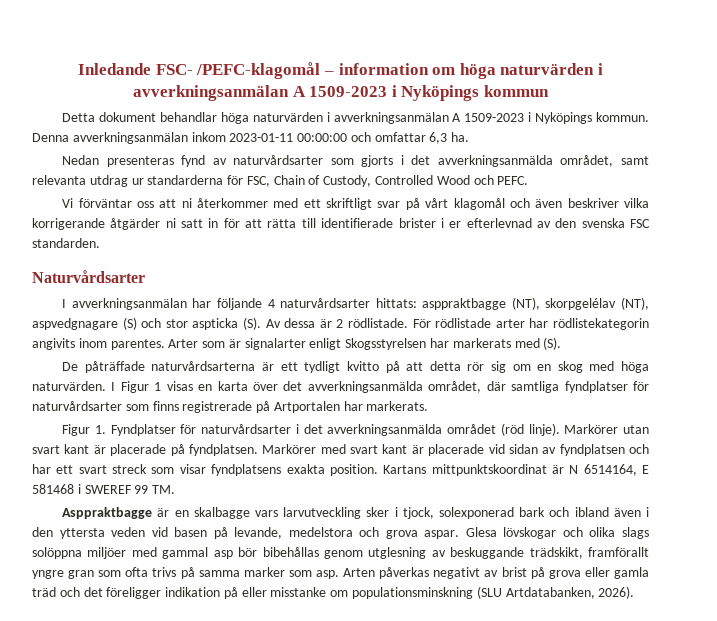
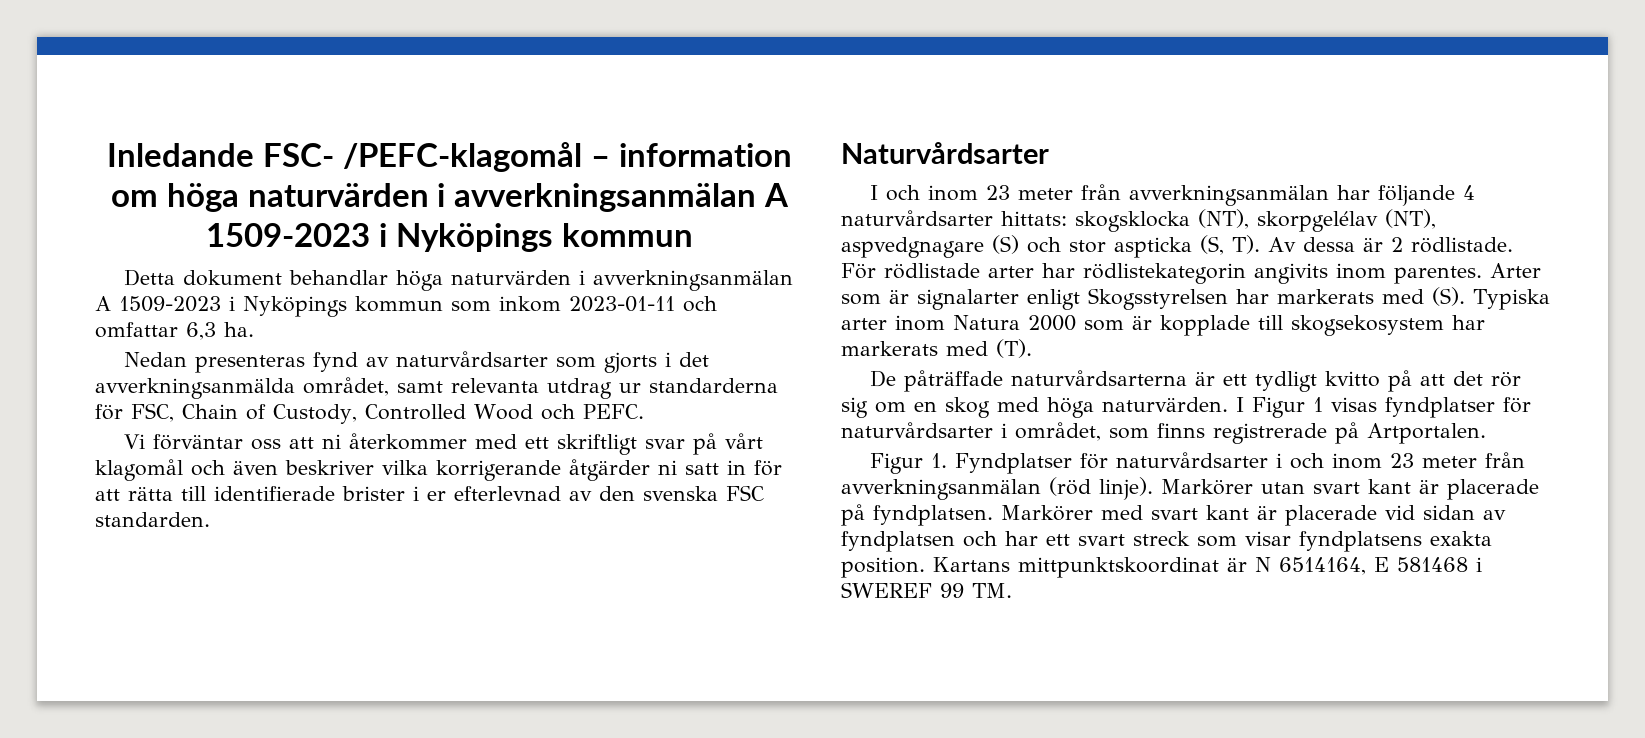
[596,112,649,122] [32,132,188,144] kommun. Denna avverkningsanmälan -> [355,296,491,312] kommun som
[297,133,348,142] 00:00:00 -> (675, 304) none
(67, 303) none -> [886,184,1122,201] och inom 23 meter från
[422,298,507,310] asppraktbagge -> [1075,211,1190,232] skogsklocka
[242,317,261,330] (S). -> [1200,235,1260,255] (S, T).
(562, 343) none -> [1473,289,1550,310] [841,315,1485,336] [841,339,1032,358] Typiska arter inom Natura 2000 som är kopplade till skogsekosystem har markerats med (T).
[429,361,461,371] detta -> [1453,371,1484,386] det
[198,381,560,393] en karta över det avverkningsanmälda området, där samtliga -> (1377, 404) none
(122, 406) none -> [1001,422,1101,441] i området,
[273,401,429,413] Artportalen har markerats. -> [1367,423,1486,444] Artportalen.
[303,424,497,436] det avverkningsanmälda området -> [1290,452,1526,469] [841,479,1041,500] och inom 23 meter från avverkningsanmälan
[62,507,649,519] [32,527,649,539] [32,547,650,559] [32,567,649,579] [32,586,635,599] // Asppraktbagge är en skalbagge vars larvutveckling sker i tjock, solexponerad bark och ibland även i den yttersta veden vid basen på levande, medelstora och grova aspar. Glesa lövskogar och olika slags solöppna miljöer med gammal asp bör bibehållas genom utglesning av beskuggande trädskikt, framförallt yngre gran som ofta trivs på samma marker som asp. Arten påverkas negativt av brist på grova eller gamla träd och det föreligger indikation på eller misstanke om populationsminskning (SLU Artdatabanken, 2026). -> (1012, 590) none

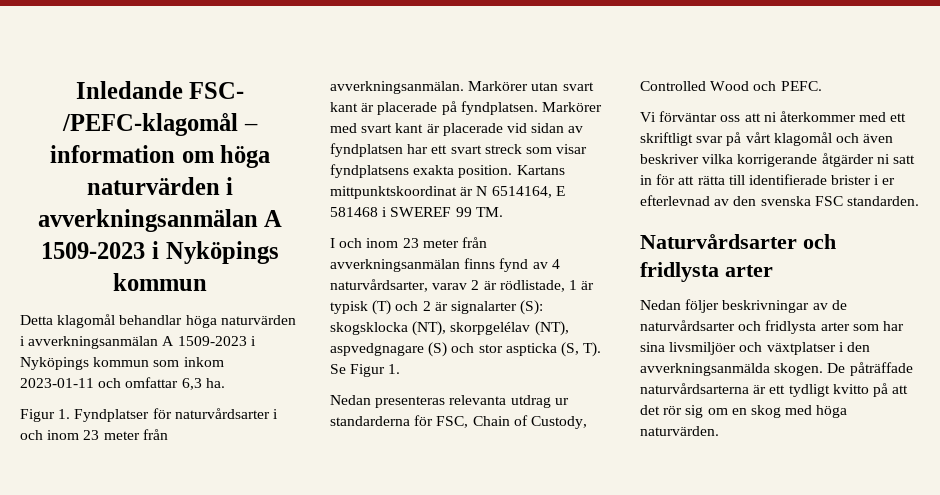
[183,270,283,286] dokument -> [57,314,116,328] klagomål
[124,351,710,373] [95,377,443,399] Nedan presenteras fynd av naturvårdsarter som gjorts i det avverkningsanmälda området, samt -> [20,408,278,422] [20,429,168,440] [330,81,594,94] [330,101,602,115] [330,123,584,136] [330,143,588,157] [330,164,565,178] [330,186,565,199] [330,207,503,217] [330,237,487,248] [330,258,560,272] [330,279,595,292] [330,300,544,315] [330,321,569,336] [330,342,602,357] [330,364,401,377] [330,395,446,408] Figur 1. Fyndplatser för naturvårdsarter i och inom 23 meter från avverkningsanmälan. Markörer utan svart kant är placerade på fyndplatsen. Markörer med svart kant är placerade vid sidan av fyndplatsen har ett svart streck som visar fyndplatsens exakta position. Kartans mittpunktskoordinat är N 6514164, E 581468 i SWEREF 99 TM. // I och inom 23 meter från avverkningsanmälan finns fynd av 4 naturvårdsarter, varav 2 är rödlistade, 1 är typisk (T) och 2 är signalarter (S): skogsklocka (NT), skorpgelélav (NT), aspvedgnagare (S) och stor aspticka (S, T). Se Figur 1. // Nedan presenteras
[870,184,1476,206] [841,209,1436,232] [841,235,1513,258] [841,263,1541,284] [841,287,1550,310] [841,315,1485,336] [841,339,1032,358] // I och inom 23 meter från avverkningsanmälan har följande 4 naturvårdsarter hittats: skogsklocka (NT), skorpgelélav (NT), aspvedgnagare (S) och stor aspticka (S, T). Av dessa är 2 rödlistade. För rödlistade arter har rödlistekategorin angivits inom parentes. Arter som är signalarter enligt Skogsstyrelsen har markerats med (S). Typiska arter inom Natura 2000 som är kopplade till skogsekosystem har markerats med (T). // -> [803,234,836,249] [640,262,773,282] [640,299,847,313] [640,320,904,334] [640,342,870,355] [640,363,824,376] och fridlysta arter // Nedan följer beskrivningar av de naturvårdsarter och fridlysta arter som har sina livsmiljöer och växtplatser i den avverkningsanmälda skogen.
[1236,397,1531,418] [841,422,1486,444] [870,452,1526,474] [841,477,1539,500] [841,504,1506,526] [841,531,1492,552] [841,557,1482,578] [841,582,1012,598] I Figur 1 visas fyndplatser för naturvårdsarter i området, som finns registrerade på Artportalen. // Figur 1. Fyndplatser för naturvårdsarter i och inom 23 meter från avverkningsanmälan (röd linje). Markörer utan svart kant är placerade på fyndplatsen. Markörer med svart kant är placerade vid sidan av fyndplatsen och har ett svart streck som visar fyndplatsens exakta position. Kartans mittpunktskoordinat är N 6514164, E 581468 i SWEREF 99 TM. -> (719, 431) none

